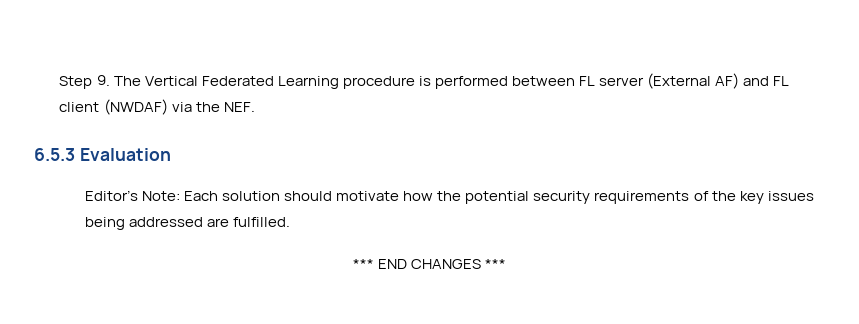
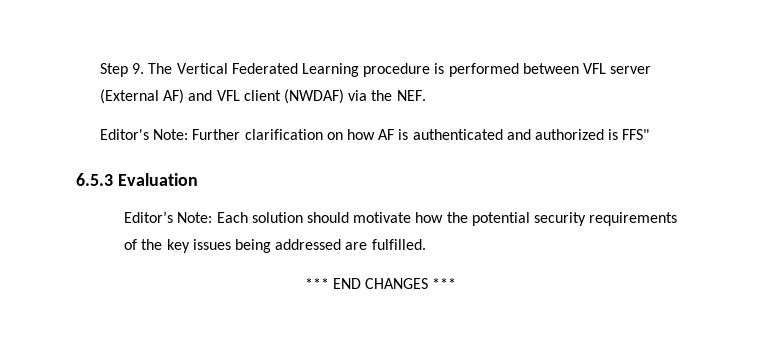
[578,76,595,86] FL -> [582,63,606,74] VFL
[773,76,790,86] FL -> [216,90,240,101] VFL
(255, 107) none -> [100,129,650,140] // Editor's Note: Further clarification on how AF is authenticated and authorized is FFS"

